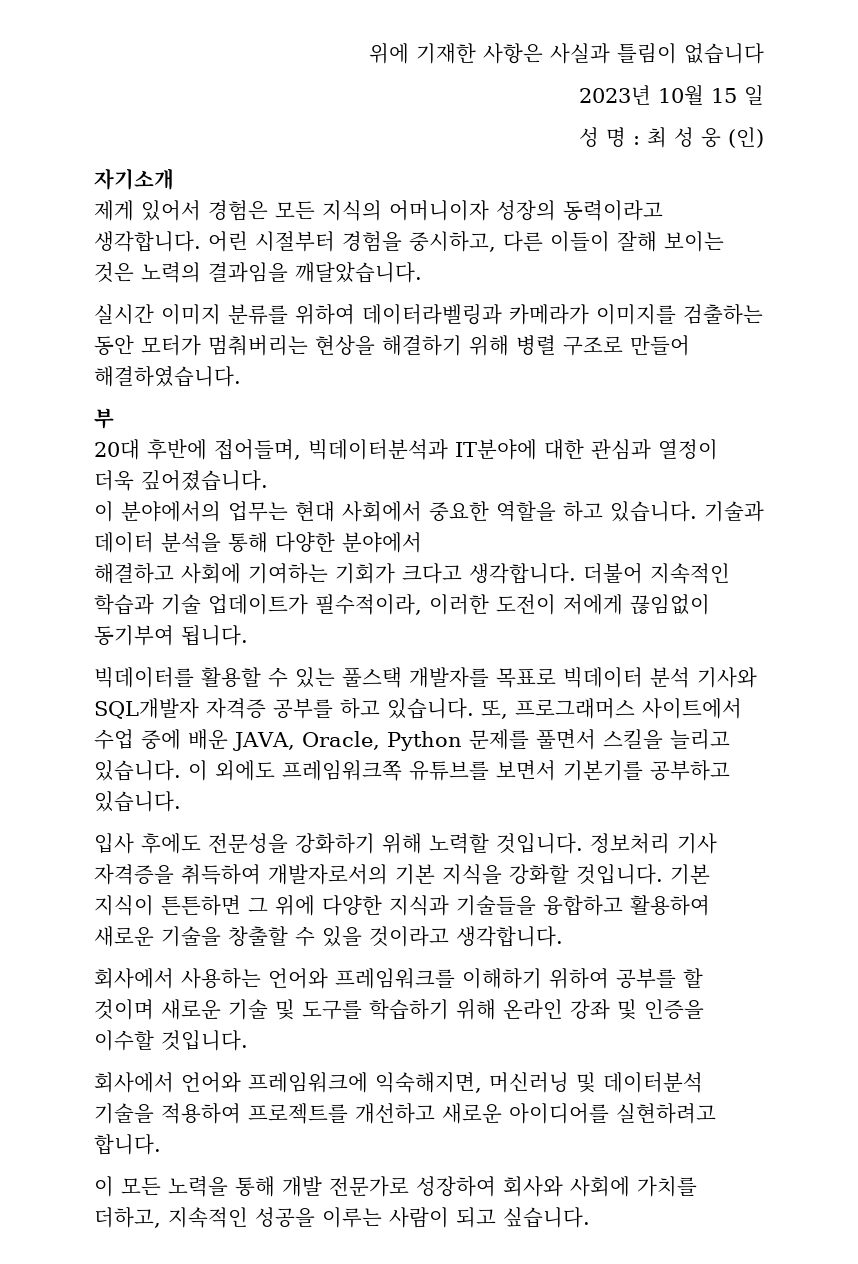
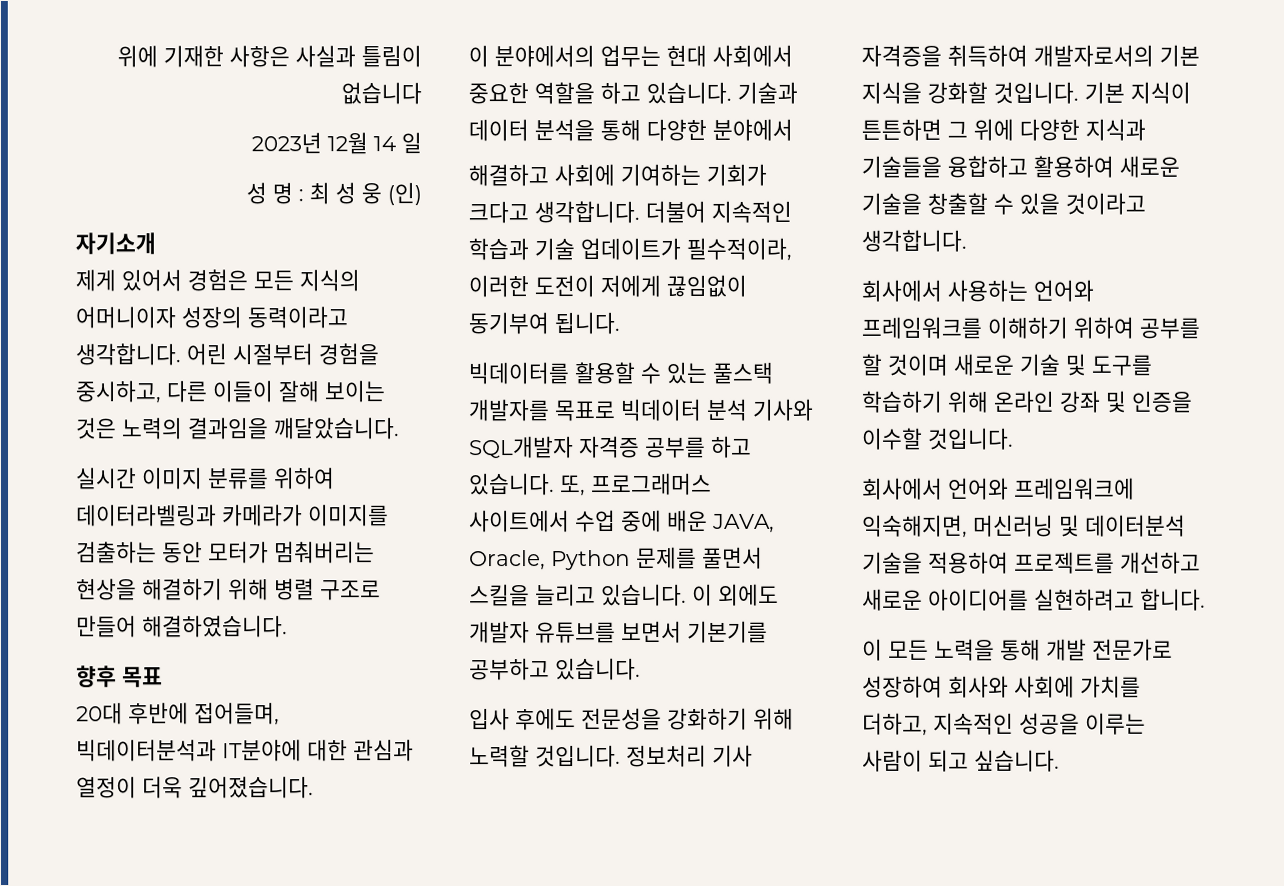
[658,84,737,105] 10월 15 -> [327,132,396,155] 12월 14
[94,408,114,429] 부 -> [76,665,163,688] 향후 목표
[282,760,402,781] 프레임워크쪽 -> [469,621,530,644] 개발자

